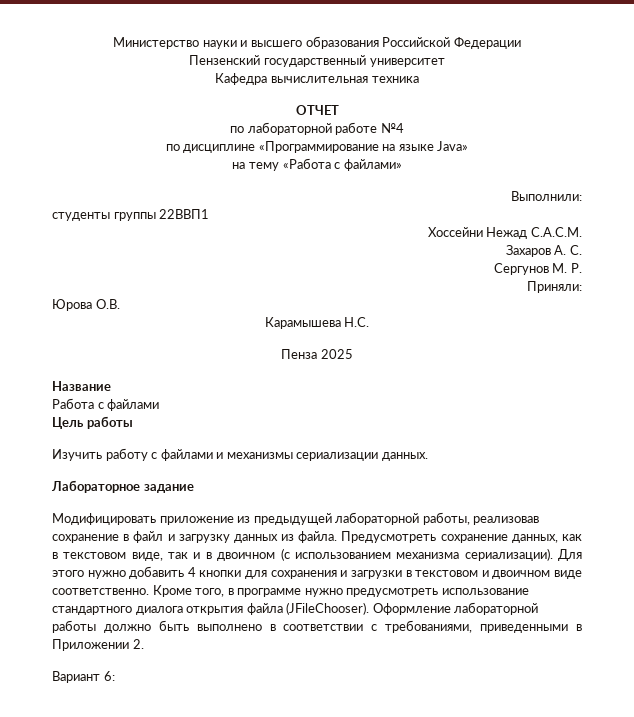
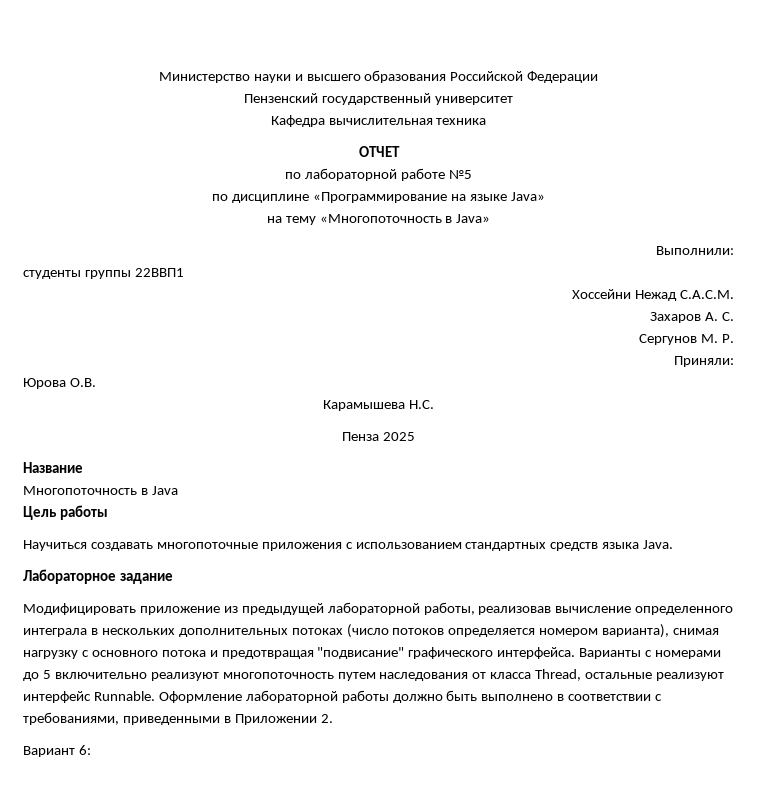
[380,123,404,133] №4 -> [448,170,472,179] №5
[282,158,402,171] «Работа с файлами» -> [319,214,491,223] «Многопоточность в Java»
[52,398,160,411] Работа с файлами -> [23,486,178,495] Многопоточность в Java
[52,448,428,461] Изучить работу с файлами и механизмы сериализации данных. -> [23,540,674,551] Научиться создавать многопоточные приложения c использованием стандартных средств языка Java.
[52,531,582,543] [52,548,582,561] [52,566,583,579] [52,585,529,597] [52,602,370,615] сохранение в файл и загрузку данных из файла. Предусмотреть сохранение данных, как в текстовом виде, так и в двоичном (с использованием механизма сериализации). Для этого нужно добавить 4 кнопки для сохранения и загрузки в текстовом и двоичном виде соответственно. Кроме того, в программе нужно предусмотреть использование стандартного диалога открытия файла (JFileChooser). -> [555,606,734,615] [23,624,720,638] [23,647,722,659] [23,669,725,681] [23,691,155,703] вычисление определенного интеграла в нескольких дополнительных потоках (число потоков определяется номером варианта), снимая нагрузку с основного потока и предотвращая "подвисание" графического интерфейса. Варианты с номерами до 5 включительно реализуют многопоточность путем наследования от класса Thread, остальные реализуют интерфейс Runnable.

